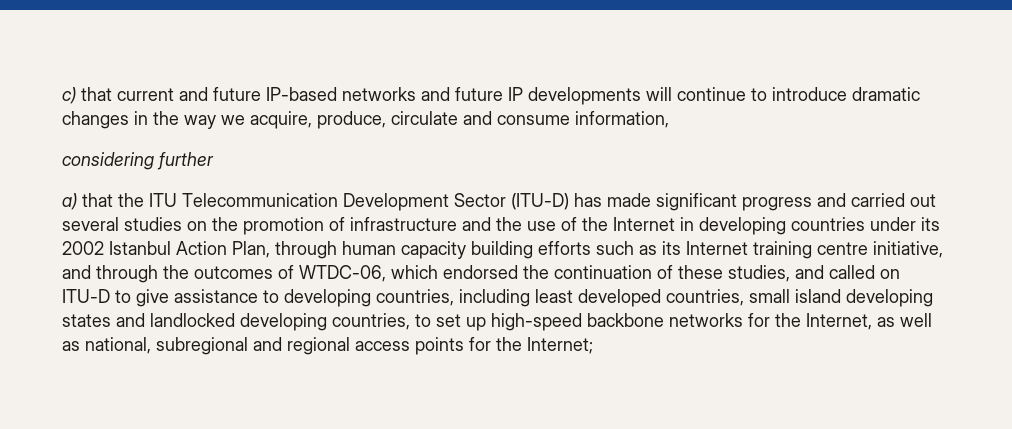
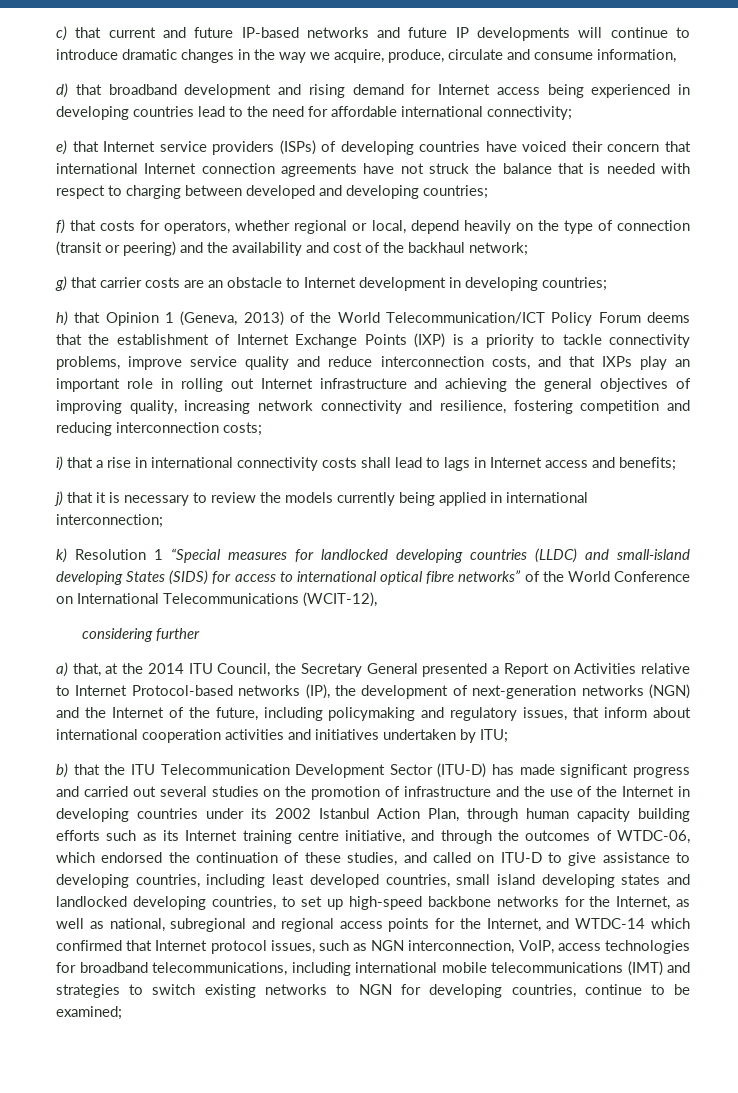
[62,152,214,170] [62,193,77,210] considering further // a) -> [56,83,690,98] [56,106,572,120] [56,140,692,155] [56,163,690,177] [56,185,488,199] [56,219,690,234] [56,241,528,256] [55,276,607,291] [56,311,690,326] [56,333,690,348] [56,356,691,370] [56,378,691,392] [56,400,690,414] [56,422,262,436] [56,456,676,471] [54,491,588,506] [56,514,163,528] [56,548,690,563] [56,570,690,585] [56,592,377,607] [81,628,200,642] [56,662,690,677] [56,684,690,699] [56,707,691,721] [56,729,508,743] [56,763,68,778] d) that broadband development and rising demand for Internet access being experienced in developing countries lead to the need for affordable international connectivity; // e) that Internet service providers (ISPs) of developing countries have voiced their concern that international Internet connection agreements have not struck the balance that is needed with respect to charging between developed and developing countries; // f) that costs for operators, whether regional or local, depend heavily on the type of connection (transit or peering) and the availability and cost of the backhaul network; // g) that carrier costs are an obstacle to Internet development in developing countries; // h) that Opinion 1 (Geneva, 2013) of the World Telecommunication/ICT Policy Forum deems that the establishment of Internet Exchange Points (IXP) is a priority to tackle connectivity problems, improve service quality and reduce interconnection costs, and that IXPs play an important role in rolling out Internet infrastructure and achieving the general objectives of improving quality, increasing network connectivity and resilience, fostering competition and reducing interconnection costs; // i) that a rise in international connectivity costs shall lead to lags in Internet access and benefits; // j) that it is necessary to review the models currently being applied in international interconnection; // k) Resolution 1 “Special measures for landlocked developing countries (LLDC) and small-island developing States (SIDS) for access to international optical fibre networks” of the World Conference on International Telecommunications (WCIT-12), // considering further // a) that, at the 2014 ITU Council, the Secretary General presented a Report on Activities relative to Internet Protocol-based networks (IP), the development of next-generation networks (NGN) and the Internet of the future, including policymaking and regulatory issues, that inform about international cooperation activities and initiatives undertaken by ITU; // b)
[527,337,593,354] Internet; -> [486,918,690,932] [56,940,690,954] [56,961,690,976] [56,984,690,998] [56,1006,122,1020] Internet, and WTDC-14 which confirmed that Internet protocol issues, such as NGN interconnection, VoIP, access technologies for broadband telecommunications, including international mobile telecommunications (IMT) and strategies to switch existing networks to NGN for developing countries, continue to be examined;

